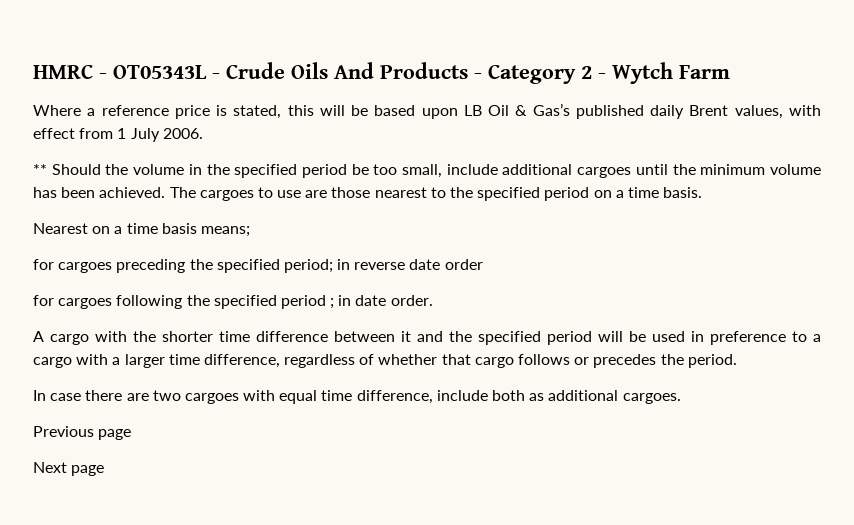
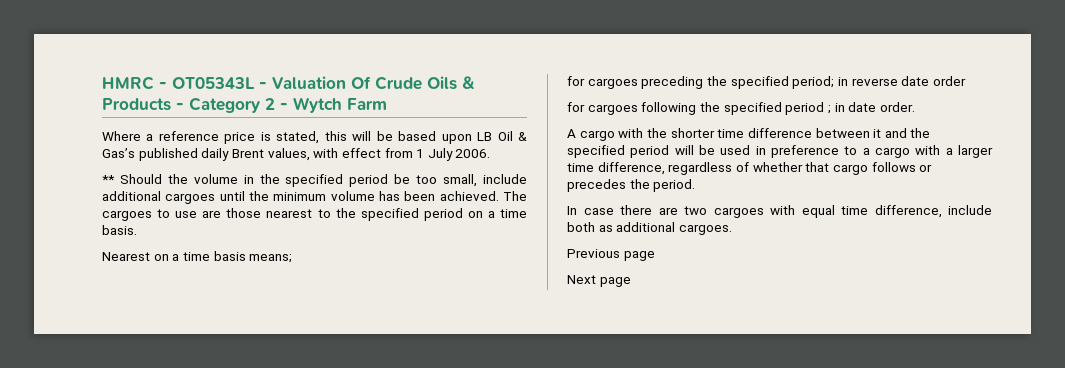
(220, 76) none -> [272,76,371,89] Valuation Of
[334,62,374,79] And -> [462,76,475,89] &

